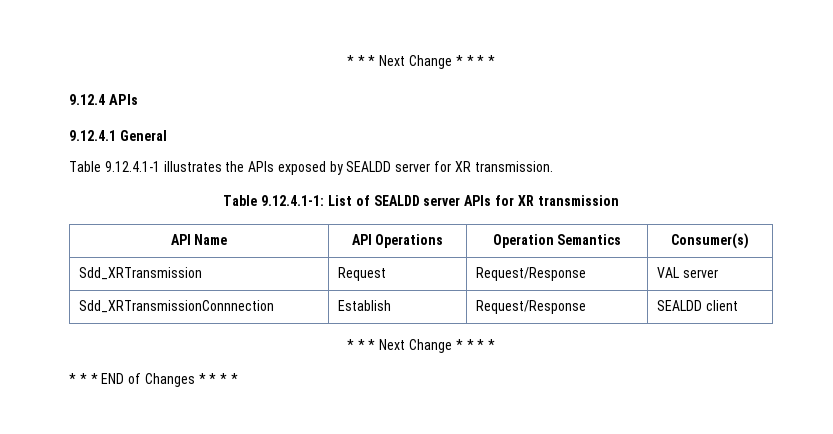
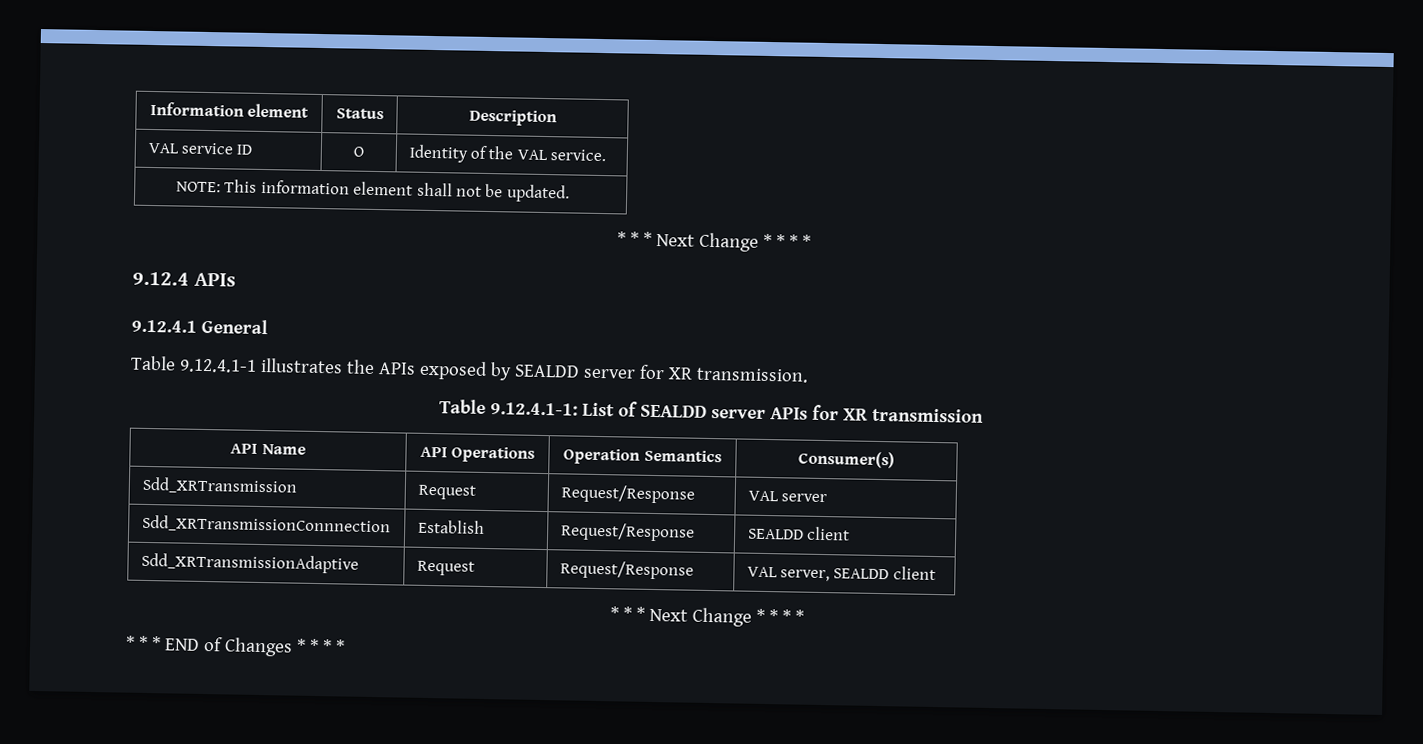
(346, 60) none -> [149,101,310,118] [335,108,384,120] [468,109,557,127] [147,142,253,155] [353,146,364,157] [408,144,607,163] [175,179,570,203] Information element | Status | Description // VAL service ID | O | Identity of the VAL service. // NOTE: This information element shall not be updated. //
(739, 305) none -> [140,552,359,574] [416,560,475,576] [559,560,694,580] [746,566,936,582] // Sdd_XRTransmissionAdaptive | Request | Request/Response | VAL server, SEALDD client

